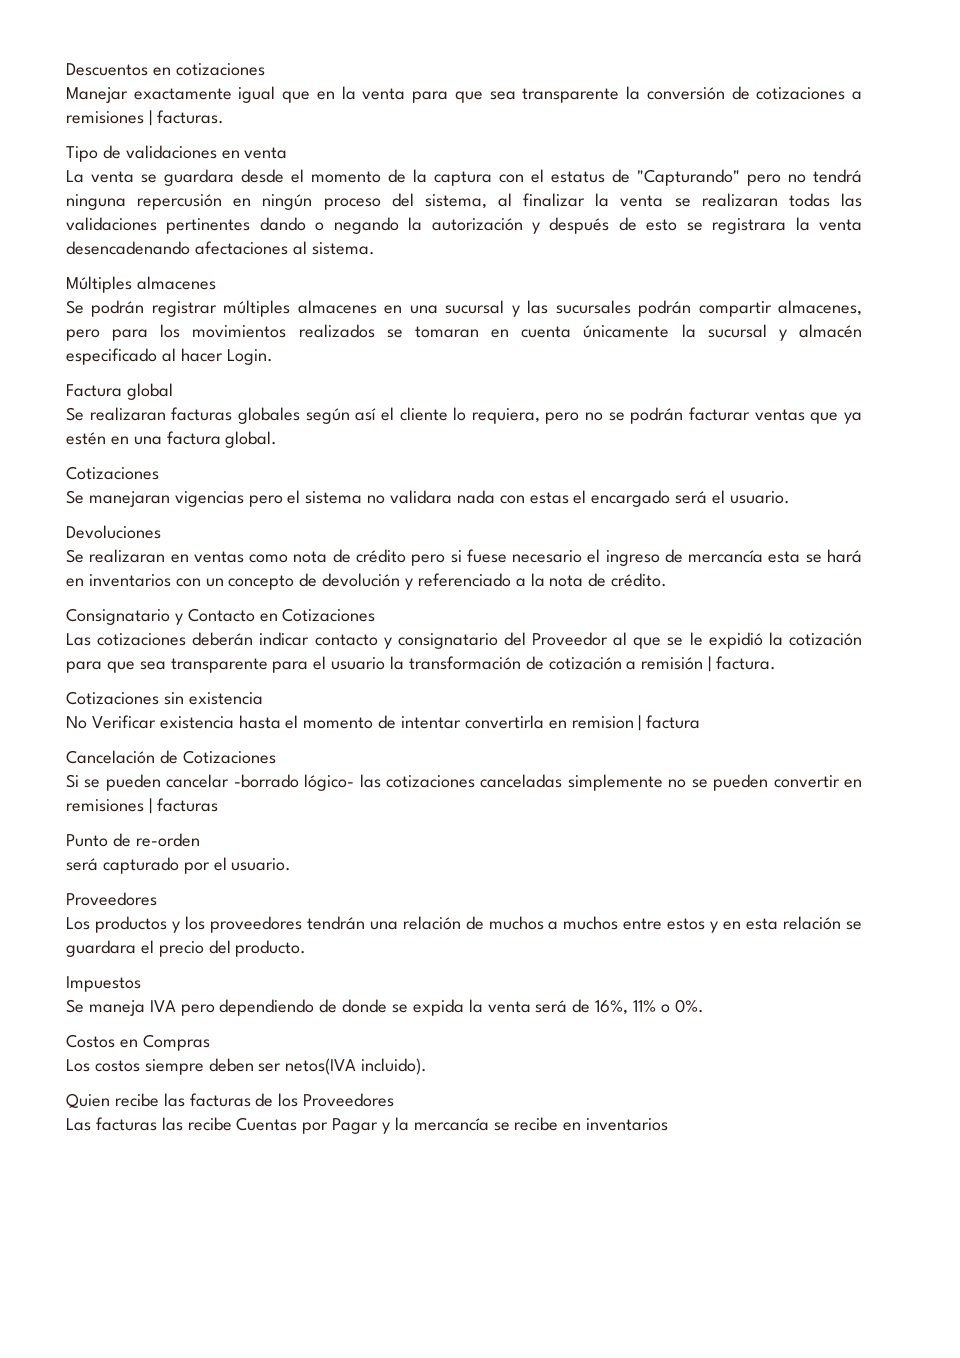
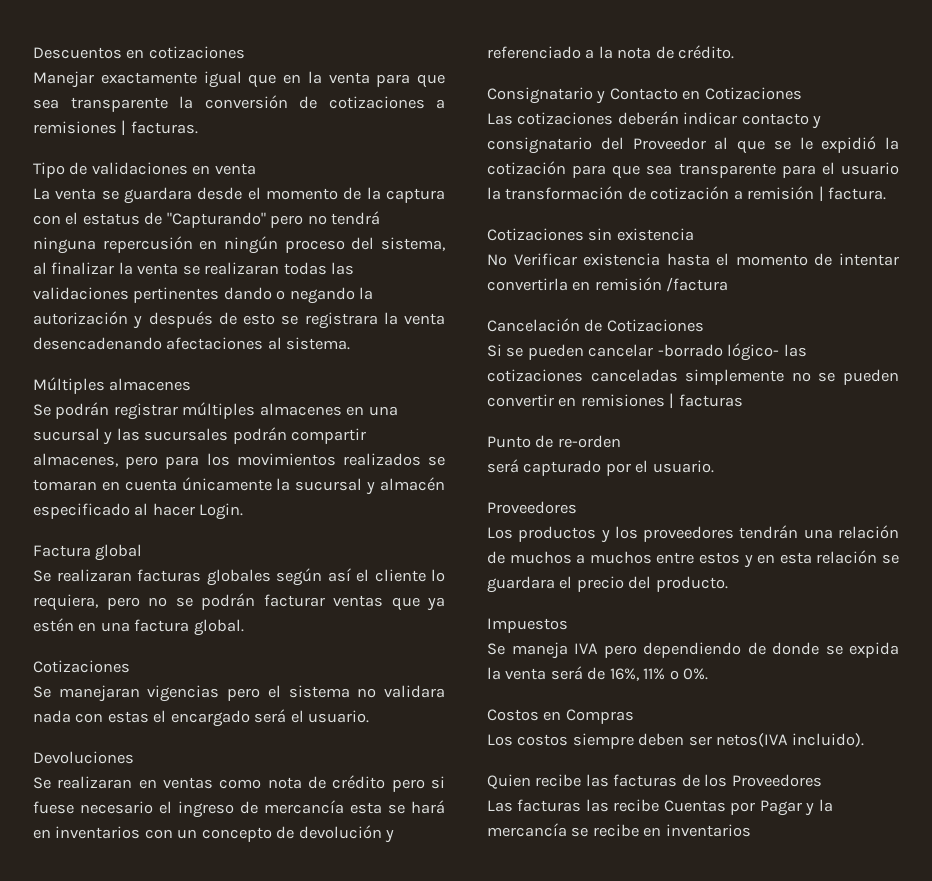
[571,715,701,731] remision | factura -> [594,277,729,292] remisión /factura

